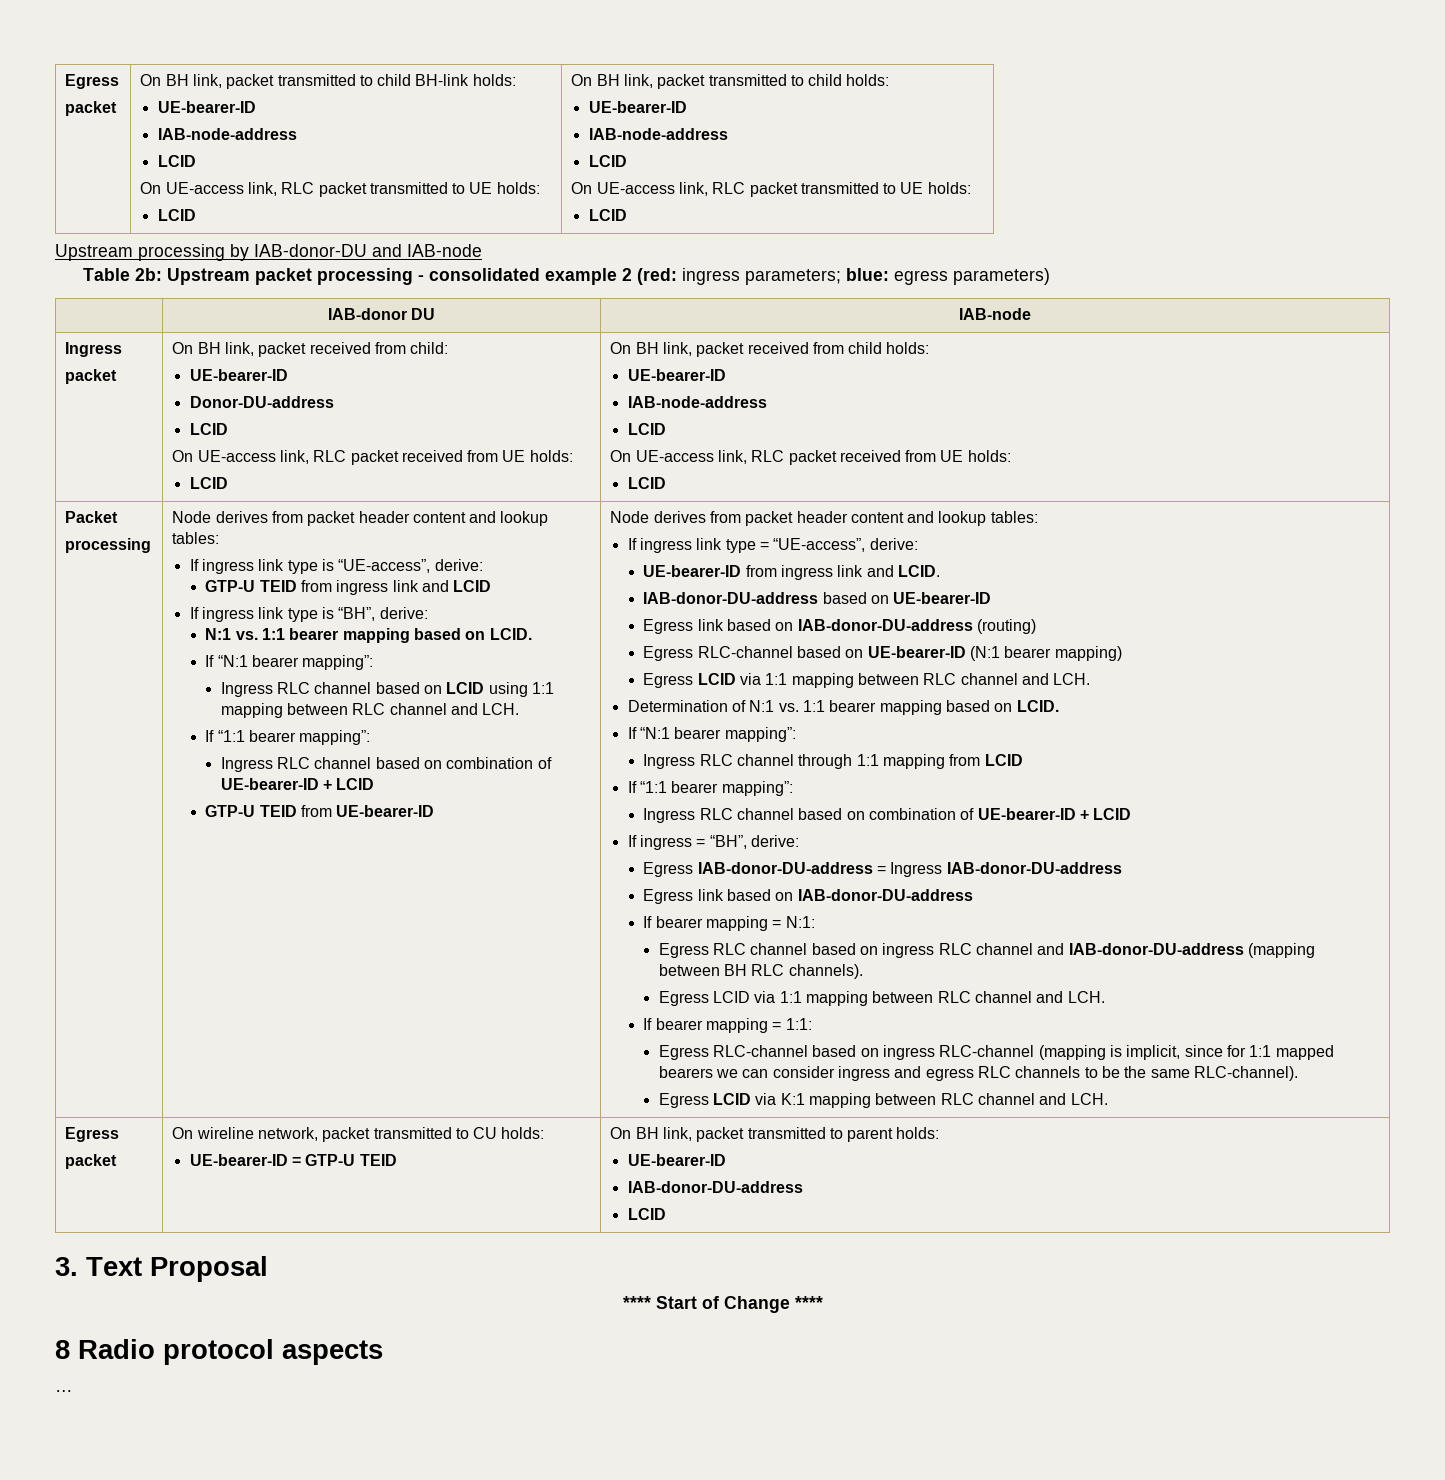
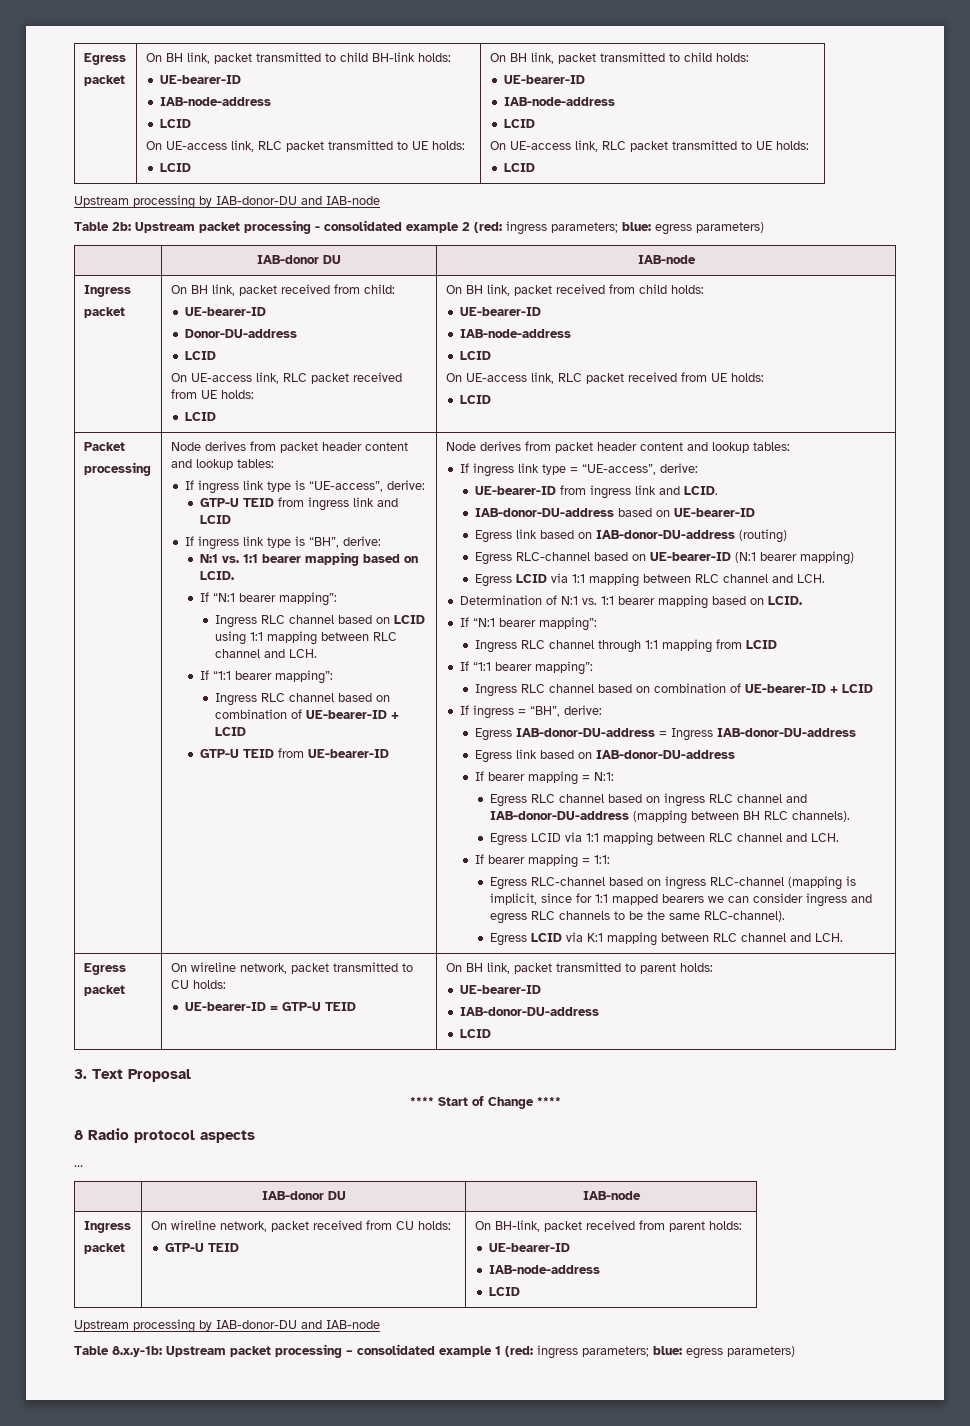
(73, 1391) none -> [261,1191,346,1200] [582,1191,641,1200] [83,1221,131,1233] [83,1243,125,1254] [150,1220,451,1232] [165,1243,240,1252] [474,1220,742,1232] [489,1243,571,1252] [489,1265,601,1274] [489,1287,521,1296] [74,1319,380,1333] [74,1344,795,1359] // | IAB-donor DU | IAB-node // Ingress // packet | On wireline network, packet received from CU holds: // GTP-U TEID | On BH-link, packet received from parent holds: // UE-bearer-ID // IAB-node-address // LCID // Upstream processing by IAB-donor-DU and IAB-node // Table 8.x.y-1b: Upstream packet processing – consolidated example 1 (red: ingress parameters; blue: egress parameters)

